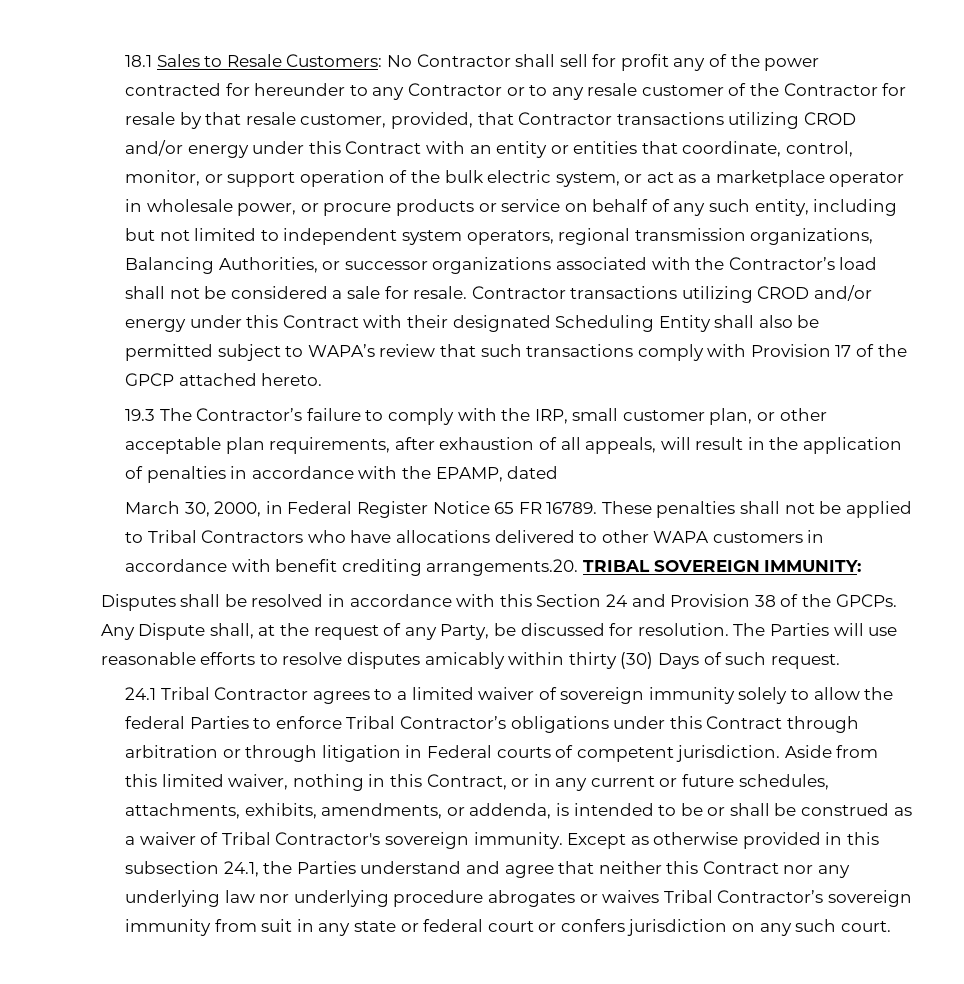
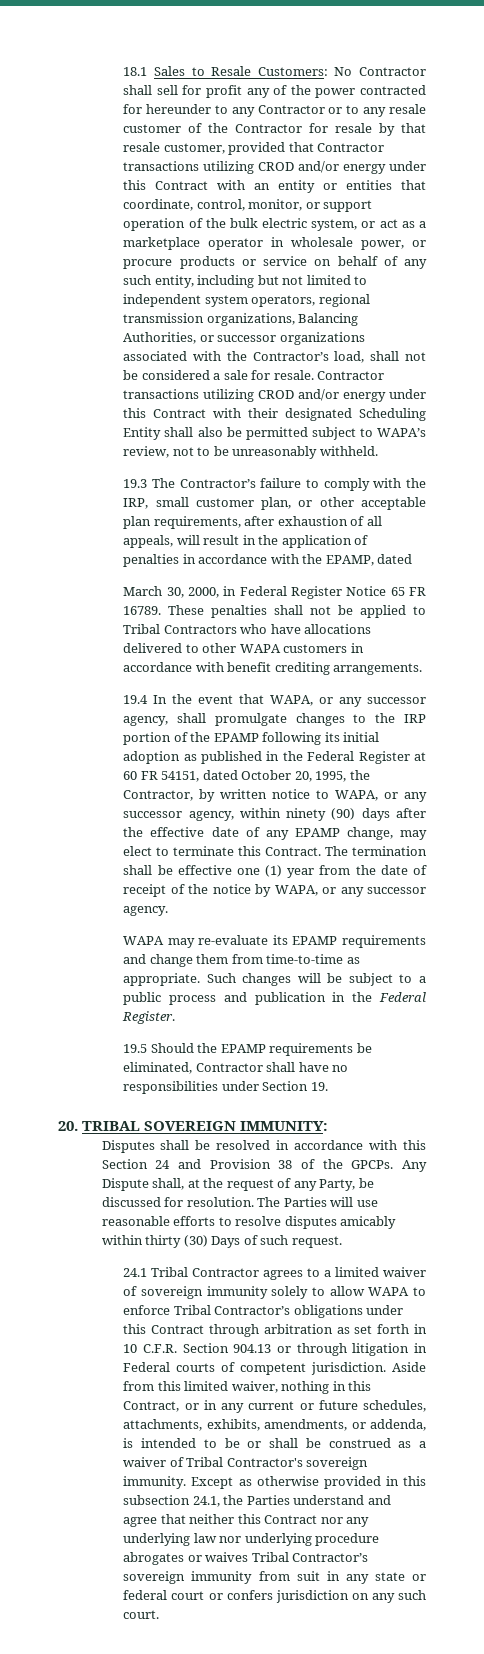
[390,112,473,129] provided, -> [228,142,286,155] provided
[839,257,878,270] load -> [334,351,365,363] load,
[379,344,907,361] [124,373,323,386] review that such transactions comply with Provision 17 of the GPCP attached hereto. -> [123,446,378,459] review, not to be unreasonably withheld.
[426,559,579,576] arrangements.20. -> [333,663,423,675] [123,694,427,707] [123,713,427,726] [123,732,380,745] [123,751,426,764] [123,770,370,782] [123,789,427,802] [123,808,427,821] [123,827,427,840] [123,846,427,856] [123,865,427,878] [123,884,427,897] [123,906,169,916] [123,935,426,948] [123,954,360,967] [123,973,427,986] [123,992,427,1005] [122,1011,176,1024] [123,1043,372,1056] [123,1062,349,1074] [123,1081,328,1094] [58,1121,78,1131] arrangements. // 19.4 In the event that WAPA, or any successor agency, shall promulgate changes to the IRP portion of the EPAMP following its initial adoption as published in the Federal Register at 60 FR 54151, dated October 20, 1995, the Contractor, by written notice to WAPA, or any successor agency, within ninety (90) days after the effective date of any EPAMP change, may elect to terminate this Contract. The termination shall be effective one (1) year from the date of receipt of the notice by WAPA, or any successor agency. // WAPA may re-evaluate its EPAMP requirements and change them from time-to-time as appropriate. Such changes will be subject to a public process and publication in the Federal Register. // 19.5 Should the EPAMP requirements be eliminated, Contractor shall have no responsibilities under Section 19. // 20.
[864,687,894,700] [124,716,249,729] the federal Parties -> [368,1287,410,1296] WAPA
(218, 751) none -> [336,1324,428,1334] [123,1343,272,1353] as set forth in 10 C.F.R. Section 904.13

